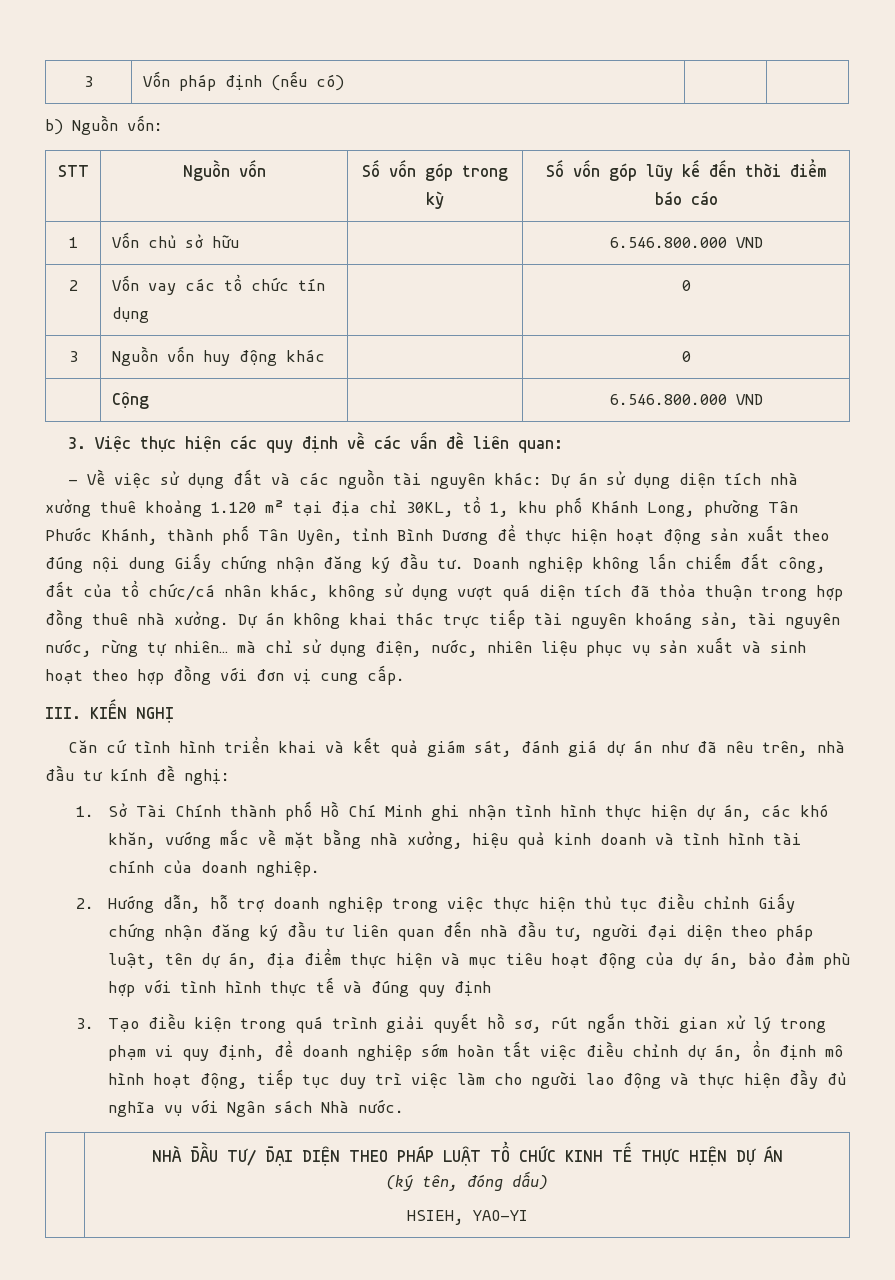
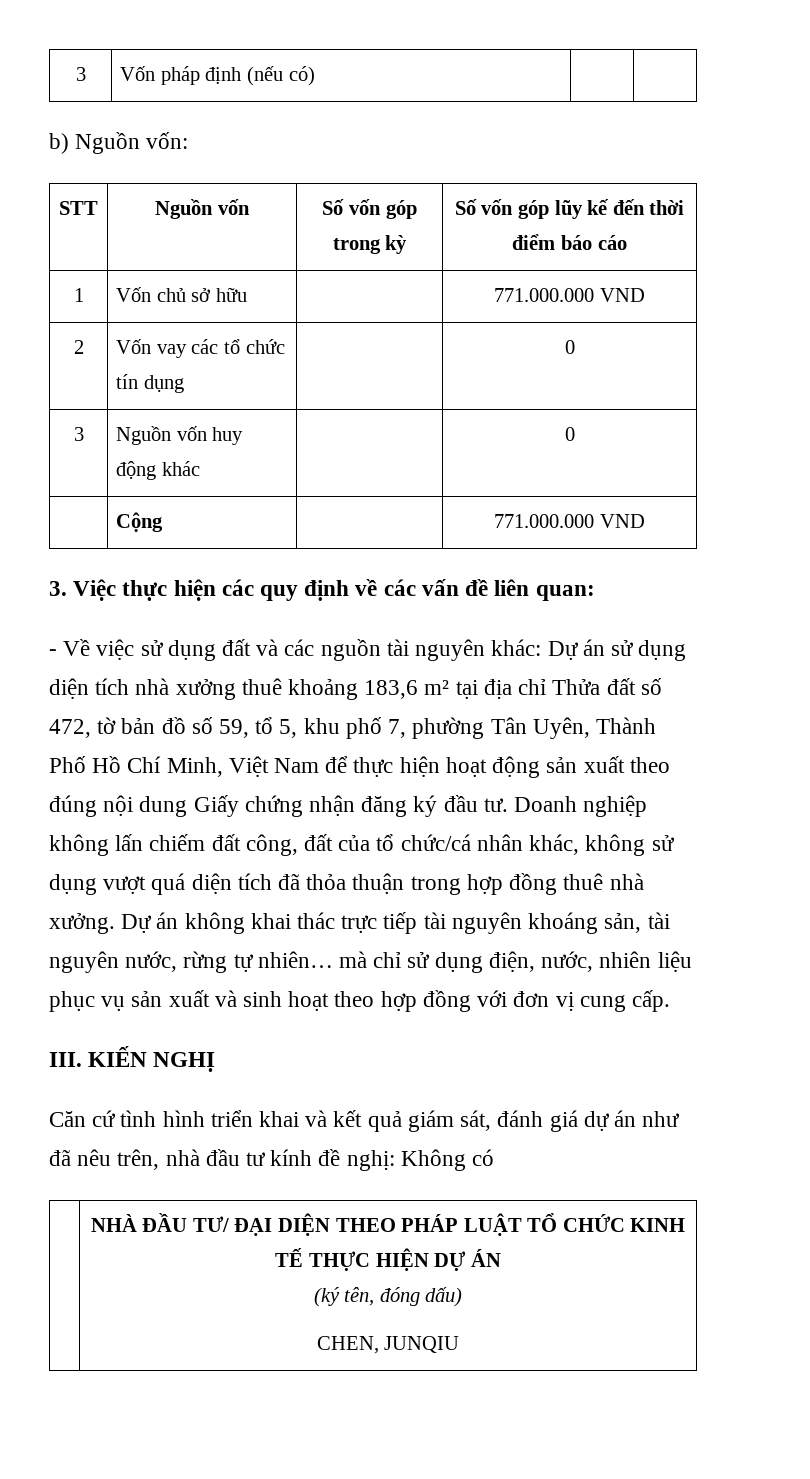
[609,237,727,248] 6.546.800.000 -> [494,288,595,302] 771.000.000
[609,394,727,405] 6.546.800.000 -> [494,514,595,528] 771.000.000
[211,502,256,513] 1.120 -> [364,680,419,699] 183,6
[406,496,798,517] [45,525,488,545] 30KL, tổ 1, khu phố Khánh Long, phường Tân Phước Khánh, thành phố Tân Uyên, tỉnh Bình Dương -> [552,678,662,695] [49,717,656,739] [49,756,320,777] Thửa đất số 472, tờ bản đồ số 59, tổ 5, khu phố 7, phường Tân Uyên, Thành Phố Hồ Chí Minh, Việt Nam
[76,801,828,821] [107,829,801,849] [107,860,320,877] [76,893,795,913] [107,921,813,941] [107,948,850,969] [107,977,491,997] [76,1013,826,1033] [107,1040,843,1061] [107,1069,846,1089] [107,1099,404,1117] // 1. Sở Tài Chính thành phố Hồ Chí Minh ghi nhận tình hình thực hiện dự án, các khó khăn, vướng mắc về mặt bằng nhà xưởng, hiệu quả kinh doanh và tình hình tài chính của doanh nghiệp. // 2. Hướng dẫn, hỗ trợ doanh nghiệp trong việc thực hiện thủ tục điều chỉnh Giấy chứng nhận đăng ký đầu tư liên quan đến nhà đầu tư, người đại diện theo pháp luật, tên dự án, địa điểm thực hiện và mục tiêu hoạt động của dự án, bảo đảm phù hợp với tình hình thực tế và đúng quy định // 3. Tạo điều kiện trong quá trình giải quyết hồ sơ, rút ngắn thời gian xử lý trong phạm vi quy định, để doanh nghiệp sớm hoàn tất việc điều chỉnh dự án, ổn định mô hình hoạt động, tiếp tục duy trì việc làm cho người lao động và thực hiện đầy đủ nghĩa vụ với Ngân sách Nhà nước. -> [400,1149,495,1171] Không có
[406,1210,528,1225] HSIEH, YAO-YI -> [316,1336,460,1354] CHEN, JUNQIU

